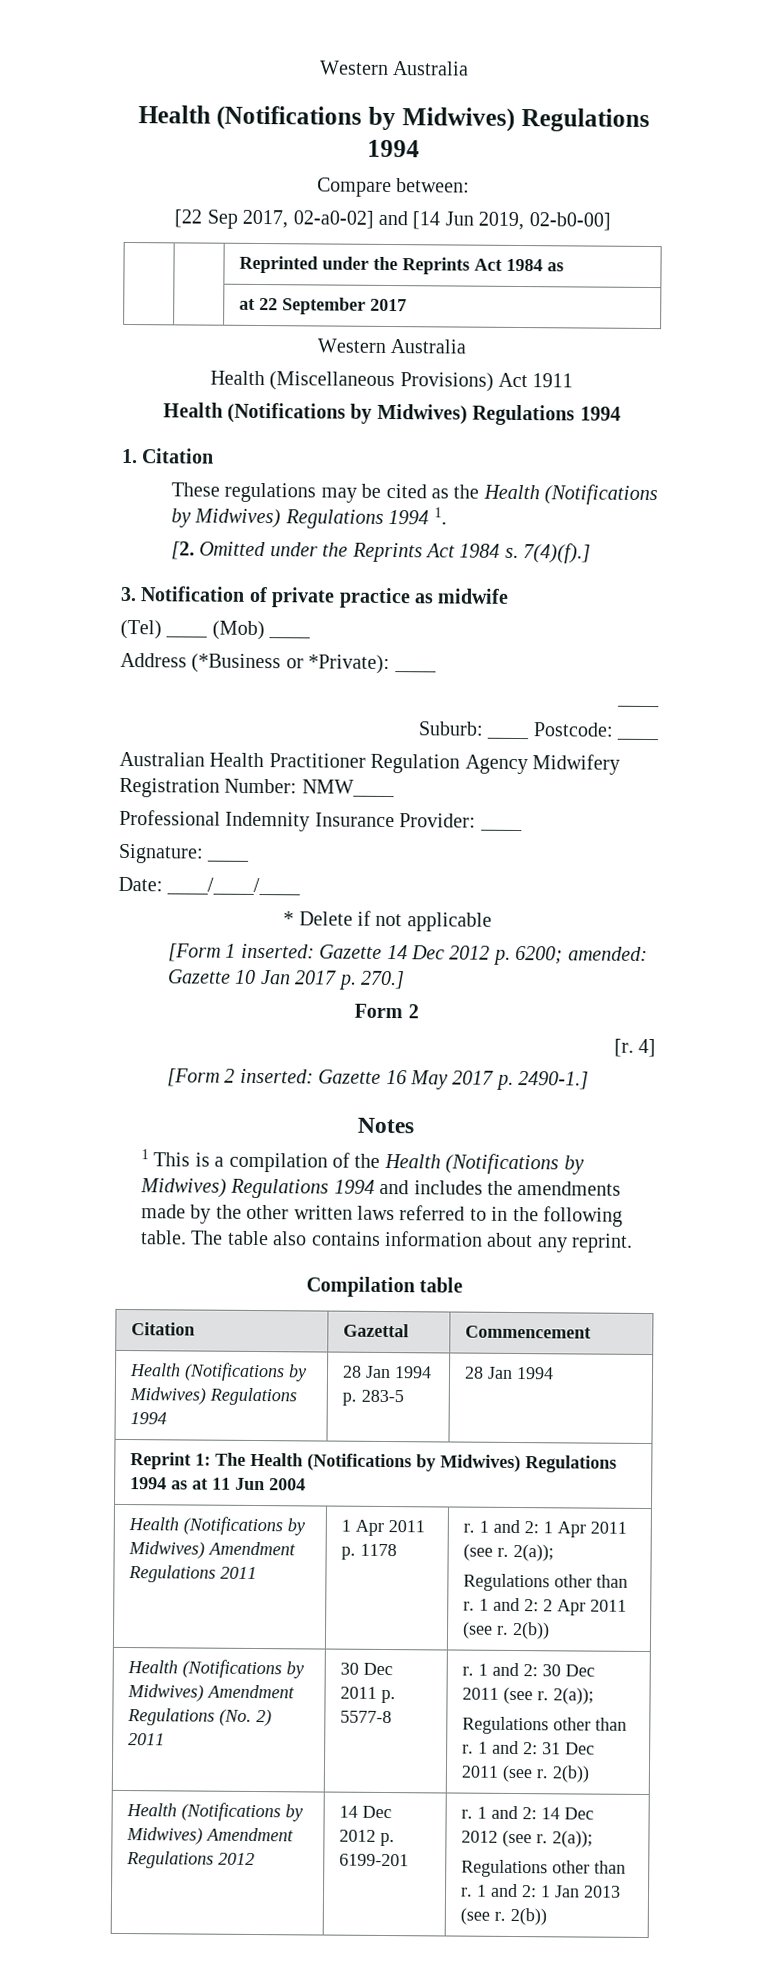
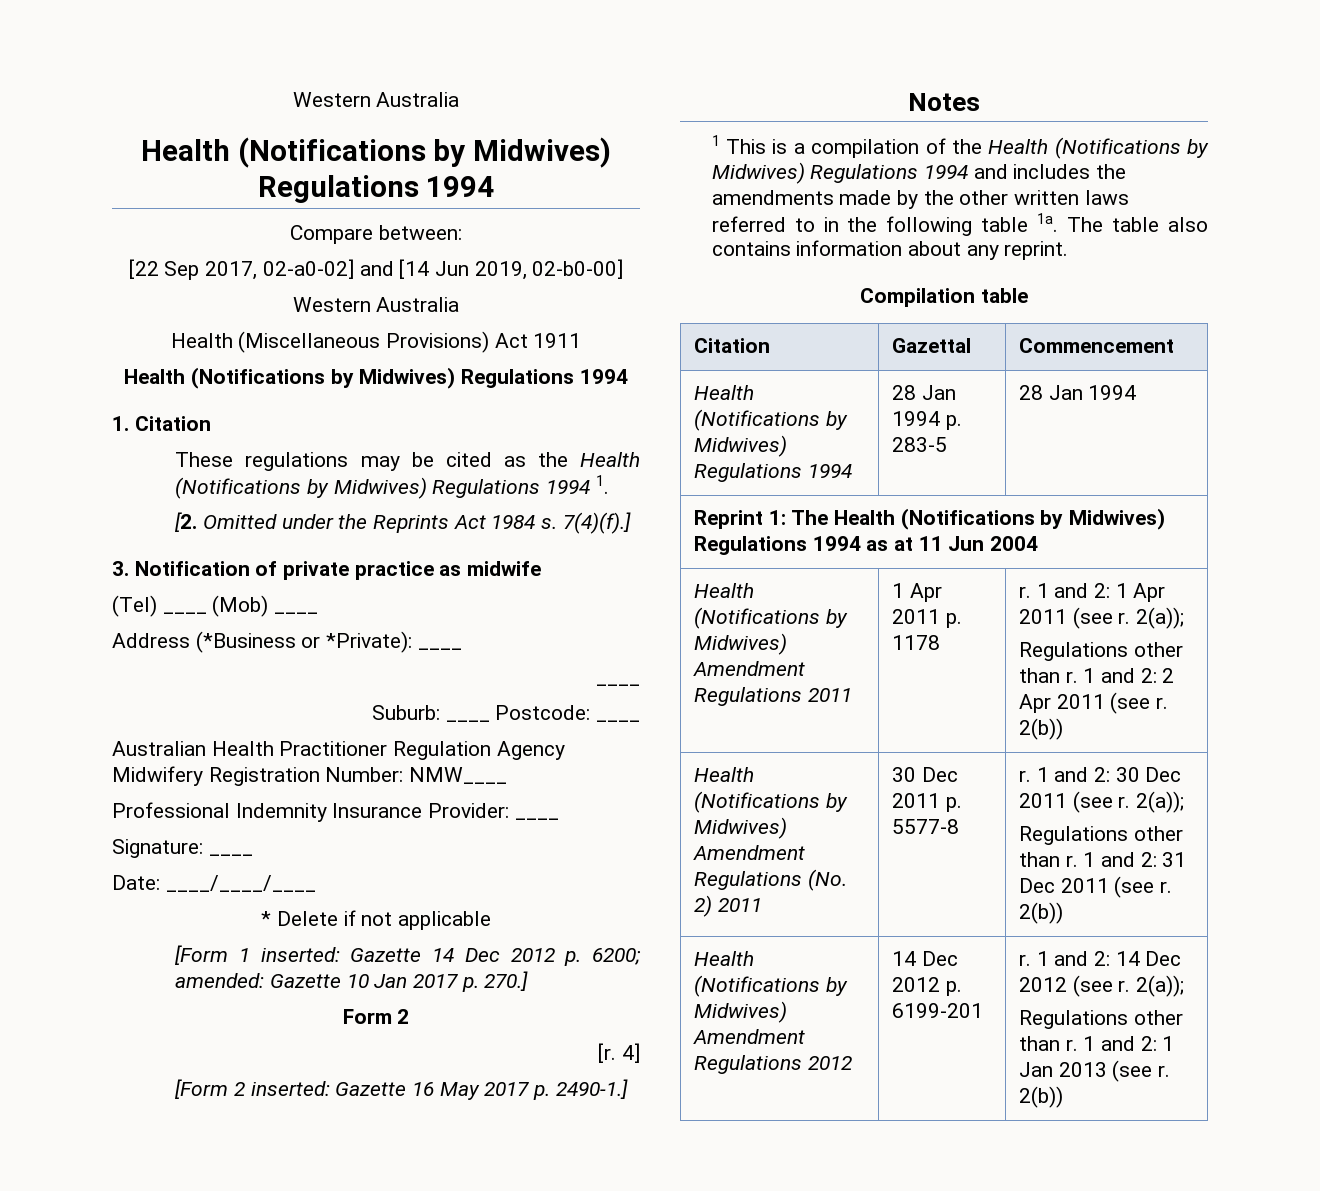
[238,255,564,275] [238,297,407,315] // | | Reprinted under the Reprints Act 1984 as // | | at 22 September 2017 -> (624, 269) none
[140,1230,188,1245] table. -> [981,213,1059,232] table 1a.

